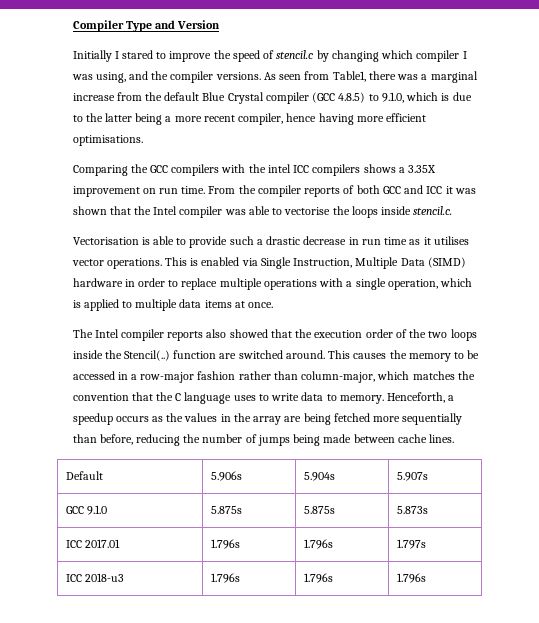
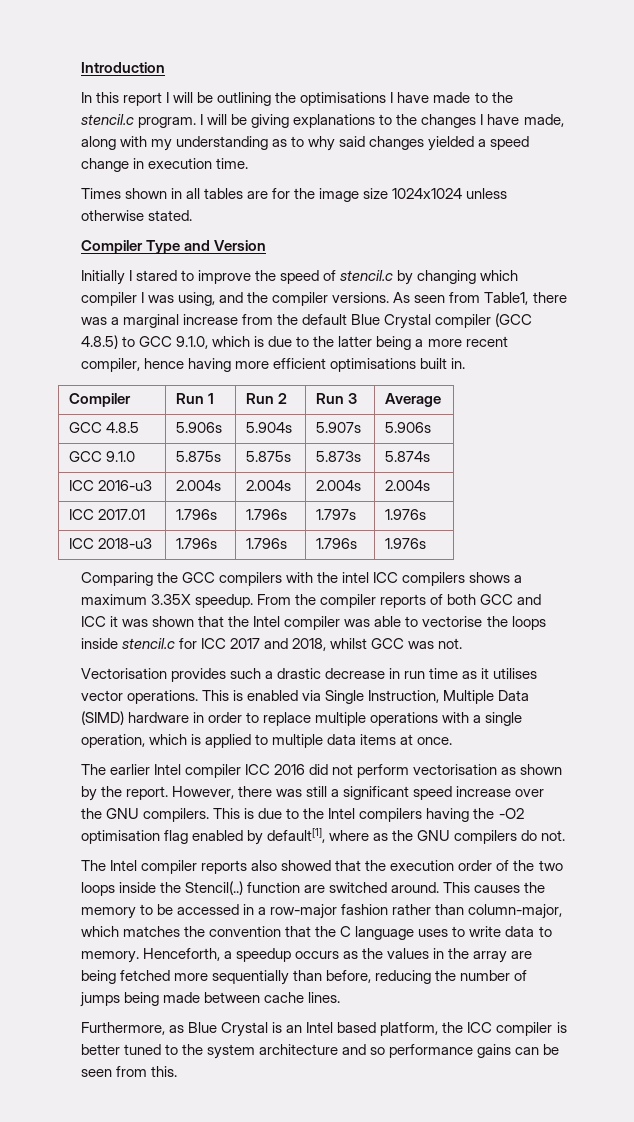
(72, 26) none -> [80,62,165,73] [80,92,513,106] [80,114,564,128] [80,136,530,151] [80,158,249,172] [80,188,508,202] [80,210,192,221] Introduction // In this report I will be outlining the optimisations I have made to the stencil.c program. I will be giving explanations to the changes I have made, along with my understanding as to why said changes yielded a speed change in execution time. // Times shown in all tables are for the image size 1024x1024 unless otherwise stated. //
(379, 97) none -> [139,336,173,347] GCC
[72,135,143,146] optimisations. -> [330,358,466,372] [69,393,132,407] [176,393,215,404] [246,393,288,404] [316,393,358,404] [385,393,442,407] [69,422,140,433] [176,422,223,433] [246,422,293,433] [316,422,362,433] [385,422,432,433] [69,451,136,462] [176,451,222,462] [246,451,292,462] [316,451,362,462] [385,451,431,462] [69,480,153,491] [176,480,222,491] [246,480,292,491] [316,480,362,491] [385,480,431,491] [69,509,146,520] [176,509,218,520] [246,509,288,520] [316,509,357,520] [385,509,427,520] [69,538,153,549] [176,538,218,549] [246,538,288,549] [316,538,358,549] [385,538,427,549] optimisations built in. // Compiler | Run 1 | Run 2 | Run 3 | Average // GCC 4.8.5 | 5.906s | 5.904s | 5.907s | 5.906s // GCC 9.1.0 | 5.875s | 5.875s | 5.873s | 5.874s // ICC 2016-u3 | 2.004s | 2.004s | 2.004s | 2.004s // ICC 2017.01 | 1.796s | 1.796s | 1.797s | 1.976s // ICC 2018-u3 | 1.796s | 1.796s | 1.796s | 1.976s
[408,165,437,173] [72,186,206,197] 3.35X improvement on run time. -> [80,594,254,608] maximum 3.35X speedup.
[413,206,453,215] [72,236,228,248] stencil.c. // Vectorisation is able to provide -> [121,638,463,651] [80,668,226,682] stencil.c for ICC 2017 and 2018, whilst GCC was not. // Vectorisation provides
(274, 305) none -> [80,764,563,778] [80,786,545,801] [80,808,524,822] [80,828,566,845] // The earlier Intel compiler ICC 2016 did not perform vectorisation as shown by the report. However, there was still a significant speed increase over the GNU compilers. This is due to the Intel compilers having the -O2 optimisation flag enabled by default[1], where as the GNU compilers do not.
[65,471,103,480] [210,471,242,481] [303,472,335,481] [396,472,428,481] [65,505,107,515] [210,506,242,514] [303,506,335,514] [396,506,428,514] [65,539,120,548] [210,539,240,549] [303,539,333,549] [396,539,426,549] [65,573,124,582] [210,573,240,583] [303,573,333,583] [396,573,426,583] // Default | 5.906s | 5.904s | 5.907s // GCC 9.1.0 | 5.875s | 5.875s | 5.873s // ICC 2017.01 | 1.796s | 1.796s | 1.797s // ICC 2018-u3 | 1.796s | 1.796s | 1.796s -> [80,1022,567,1037] [80,1044,560,1059] [80,1066,178,1077] // Furthermore, as Blue Crystal is an Intel based platform, the ICC compiler is better tuned to the system architecture and so performance gains can be seen from this.

